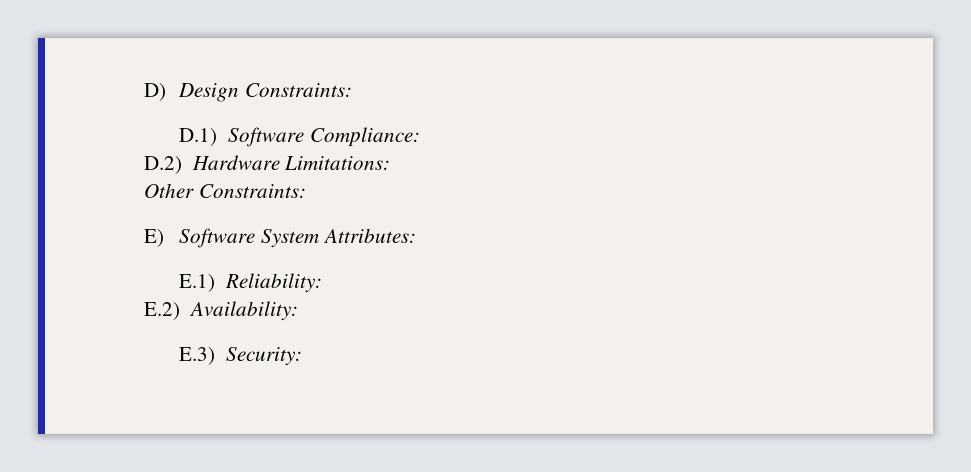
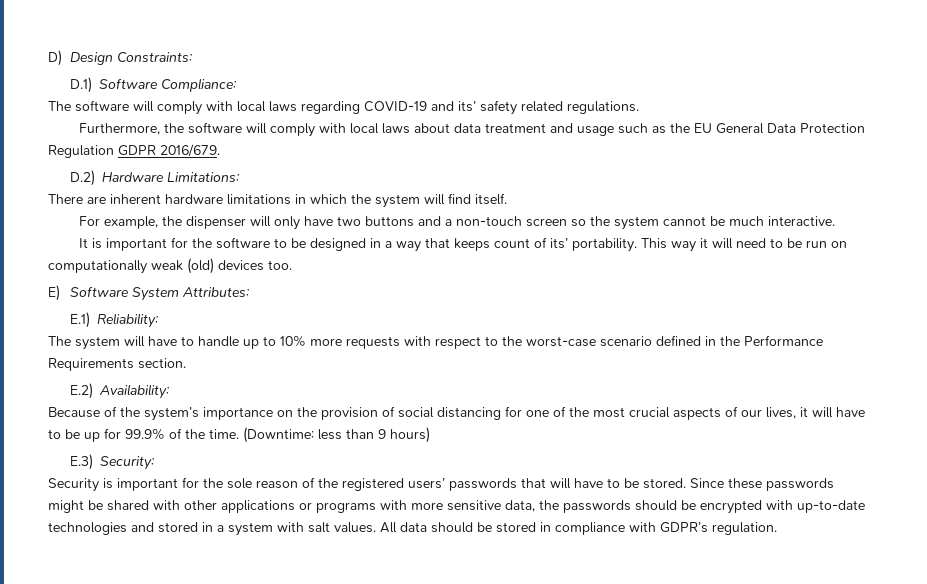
[144,155,391,174] [144,183,306,198] D.2) Hardware Limitations: // Other Constraints: -> [48,100,639,115] [78,122,865,137] [48,144,220,158] [69,170,240,186] [48,193,507,208] [78,216,835,230] [78,237,847,252] [48,258,292,274] The software will comply with local laws regarding COVID-19 and its’ safety related regulations. // Furthermore, the software will comply with local laws about data treatment and usage such as the EU General Data Protection Regulation GDPR 2016/679. // D.2) Hardware Limitations: // There are inherent hardware limitations in which the system will find itself. // For example, the dispenser will only have two buttons and a non-touch screen so the system cannot be much interactive. // It is important for the software to be designed in a way that keeps count of its’ portability. This way it will need to be run on computationally weak (old) devices too.
[144,301,298,321] [179,347,302,366] E.2) Availability: // E.3) Security: -> [48,335,823,350] [48,358,186,371] [69,383,170,399] [48,406,865,421] [48,427,430,443] [69,454,155,470] [48,477,834,492] [48,500,865,514] [48,522,777,536] The system will have to handle up to 10% more requests with respect to the worst-case scenario defined in the Performance Requirements section. // E.2) Availability: // Because of the system’s importance on the provision of social distancing for one of the most crucial aspects of our lives, it will have to be up for 99.9% of the time. (Downtime: less than 9 hours) // E.3) Security: // Security is important for the sole reason of the registered users’ passwords that will have to be stored. Since these passwords might be shared with other applications or programs with more sensitive data, the passwords should be encrypted with up-to-date technologies and stored in a system with salt values. All data should be stored in compliance with GDPR’s regulation.

